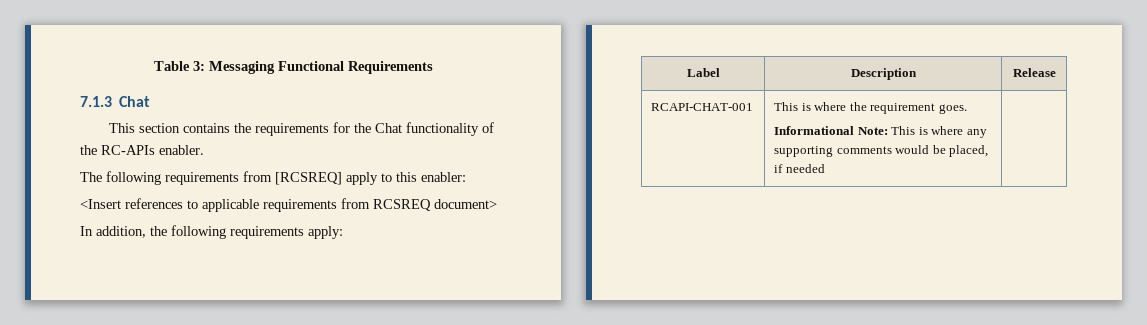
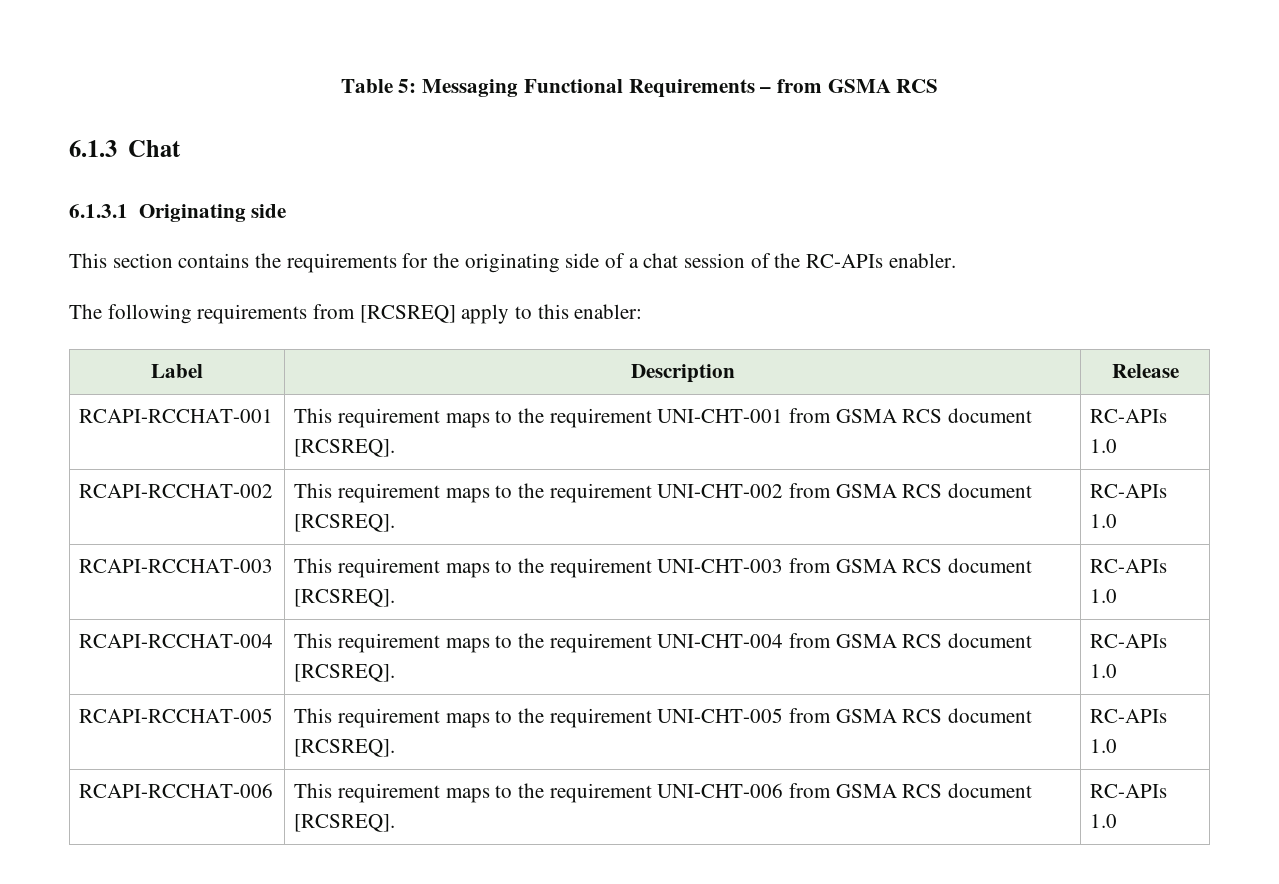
[192,61,205,71] 3: -> [398,79,417,93] 5:
[80,96,151,107] // 7.1.3 Chat -> [760,79,939,93] [69,140,181,157] [69,204,287,222] – from GSMA RCS // 6.1.3 Chat // 6.1.3.1 Originating side
[375,122,480,136] Chat functionality -> [464,253,746,273] originating side of a chat session
[80,198,497,212] [80,225,343,239] // <Insert references to applicable requirements from RCSREQ document> // In addition, the following requirements apply: -> (643, 311) none
[651,103,754,111] [774,102,967,114] [774,126,987,138] [774,145,989,157] [774,164,825,173] RCAPI-CHAT-001 | This is where the requirement goes. // Informational Note: This is where any supporting comments would be placed, if needed | -> [79,409,274,423] [294,408,1033,428] [294,439,396,457] [1090,409,1168,423] [1090,439,1118,453] [79,484,274,498] [294,483,1033,503] [294,514,396,532] [1090,484,1168,498] [1090,514,1118,528] [79,559,274,573] [294,558,1033,578] [294,589,396,607] [1090,559,1168,573] [1090,589,1118,603] [79,634,274,648] [294,633,1033,653] [294,664,396,682] [1090,634,1168,648] [1090,664,1118,678] [79,708,274,723] [294,708,1033,728] [294,739,396,757] [1090,709,1168,723] [1090,739,1118,753] [79,783,274,798] [294,783,1033,803] [294,814,396,832] [1090,784,1168,798] [1090,814,1118,828] RCAPI-RCCHAT-001 | This requirement maps to the requirement UNI-CHT-001 from GSMA RCS document [RCSREQ]. | RC-APIs 1.0 // RCAPI-RCCHAT-002 | This requirement maps to the requirement UNI-CHT-002 from GSMA RCS document [RCSREQ]. | RC-APIs 1.0 // RCAPI-RCCHAT-003 | This requirement maps to the requirement UNI-CHT-003 from GSMA RCS document [RCSREQ]. | RC-APIs 1.0 // RCAPI-RCCHAT-004 | This requirement maps to the requirement UNI-CHT-004 from GSMA RCS document [RCSREQ]. | RC-APIs 1.0 // RCAPI-RCCHAT-005 | This requirement maps to the requirement UNI-CHT-005 from GSMA RCS document [RCSREQ]. | RC-APIs 1.0 // RCAPI-RCCHAT-006 | This requirement maps to the requirement UNI-CHT-006 from GSMA RCS document [RCSREQ]. | RC-APIs 1.0

